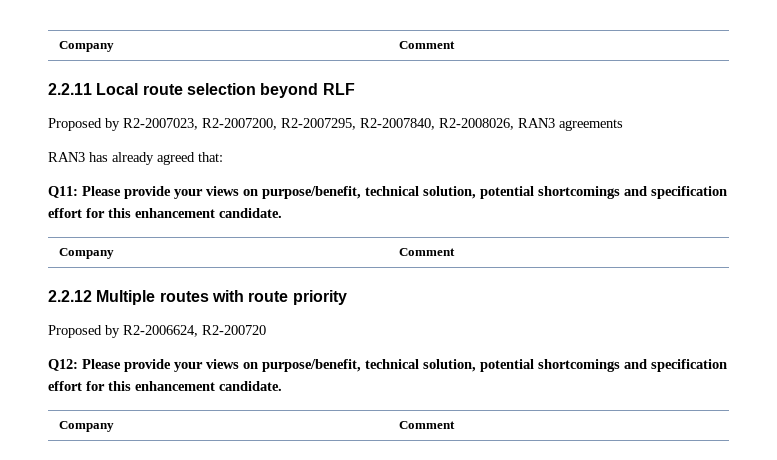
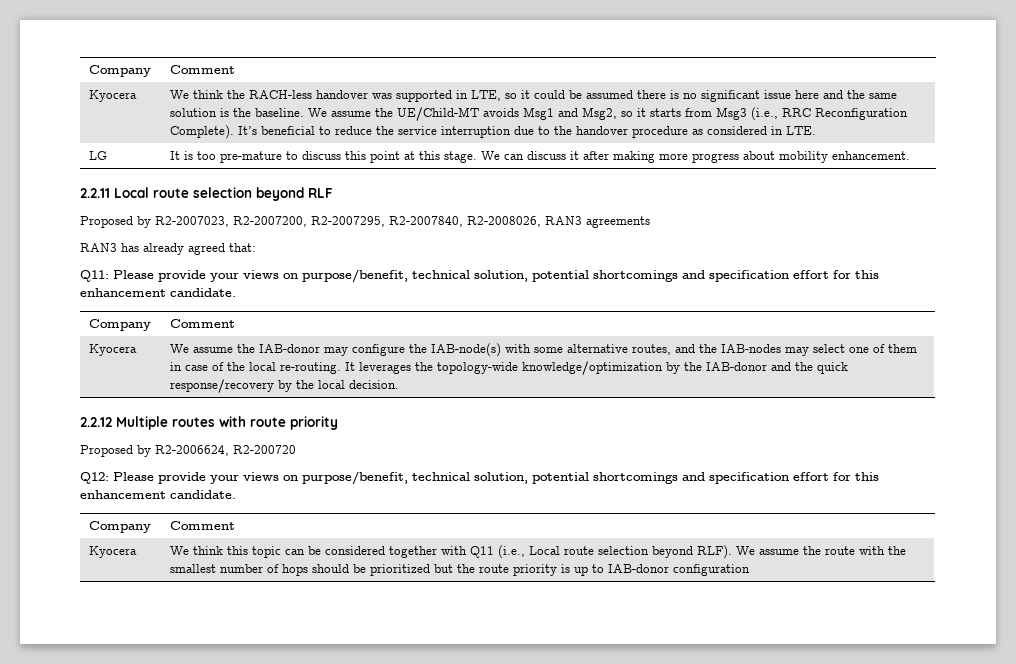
[58,41,114,52] [398,41,455,49] Company | Comment -> [89,65,152,77] [170,65,236,74] [89,90,138,102] [170,90,898,102] [170,107,909,121] [170,125,817,139] [89,151,108,160] [170,151,911,163] Company | Comment // Kyocera | We think the RACH-less handover was supported in LTE, so it could be assumed there is no significant issue here and the same solution is the baseline. We assume the UE/Child-MT avoids Msg1 and Msg2, so it starts from Msg3 (i.e., RRC Reconfiguration Complete). It’s beneficial to reduce the service interruption due to the handover procedure as considered in LTE. // LG | It is too pre-mature to discuss this point at this stage. We can discuss it after making more progress about mobility enhancement.
(455, 252) none -> [89,344,138,356] [170,343,918,357] [170,361,849,375] [170,379,400,393] // Kyocera | We assume the IAB-donor may configure the IAB-node(s) with some alternative routes, and the IAB-nodes may select one of them in case of the local re-routing. It leverages the topology-wide knowledge/optimization by the IAB-donor and the quick response/recovery by the local decision.
(455, 425) none -> [89,546,138,558] [170,545,907,559] [170,564,751,576] // Kyocera | We think this topic can be considered together with Q11 (i.e., Local route selection beyond RLF). We assume the route with the smallest number of hops should be prioritized but the route priority is up to IAB-donor configuration

